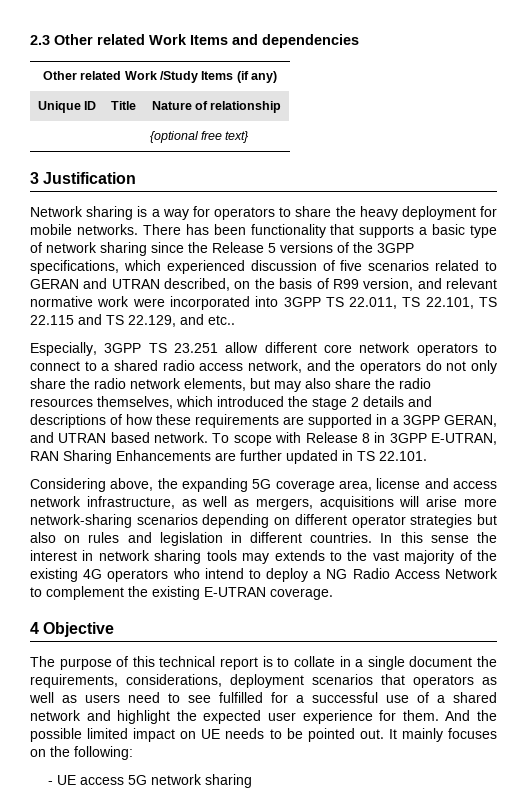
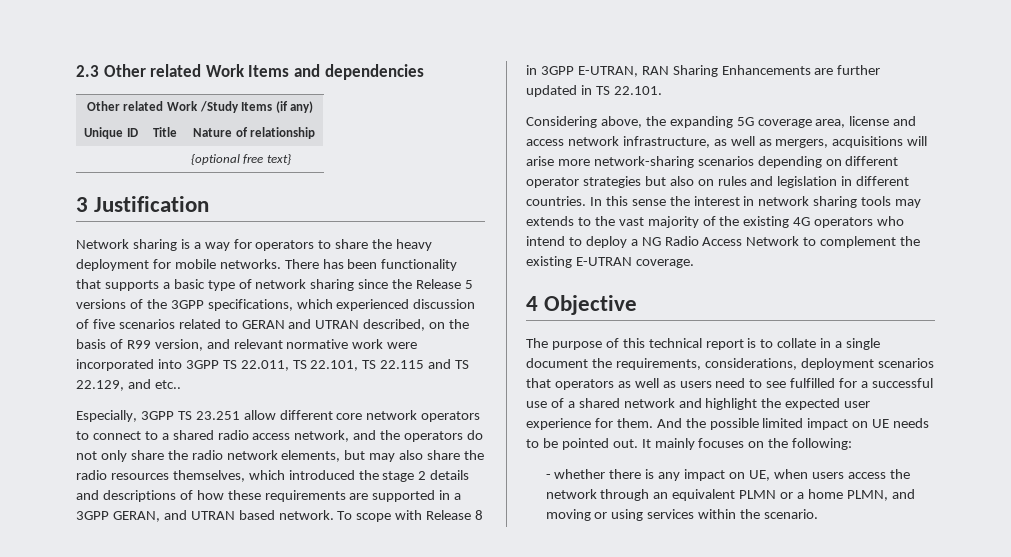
[57,774,253,788] UE access 5G network sharing -> [554,469,910,481] [545,489,915,501] [545,509,819,521] whether there is any impact on UE, when users access the network through an equivalent PLMN or a home PLMN, and moving or using services within the scenario.

